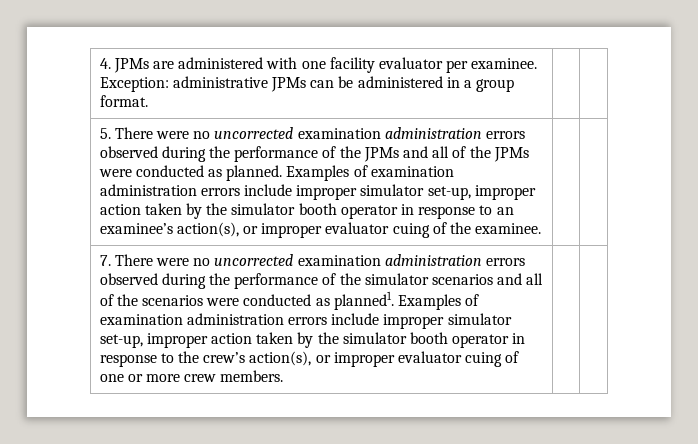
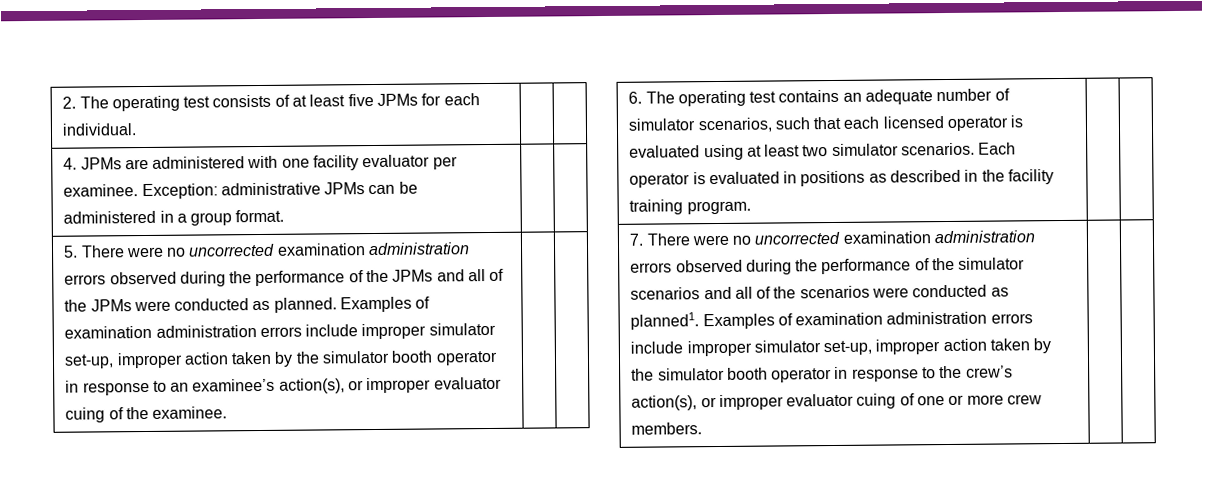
(99, 63) none -> [62,93,480,112] [62,123,138,136] 2. The operating test consists of at least five JPMs for each individual. | | //
(542, 228) none -> [628,88,1010,107] [628,115,1024,133] [629,142,1017,161] [629,169,1055,188] [629,199,751,215] // 6. The operating test contains an adequate number of simulator scenarios, such that each licensed operator is evaluated using at least two simulator scenarios. Each operator is evaluated in positions as described in the facility training program. | |

